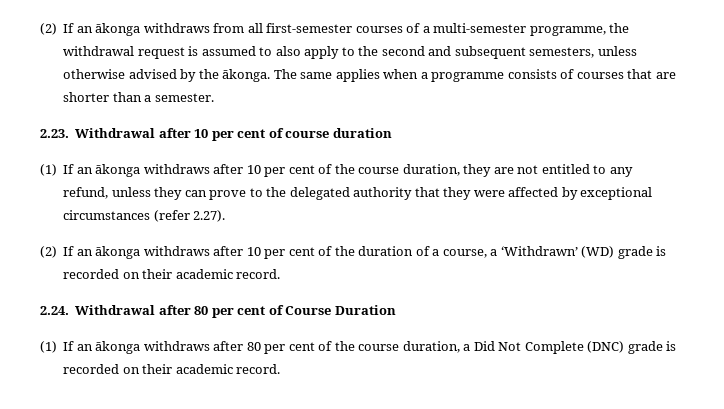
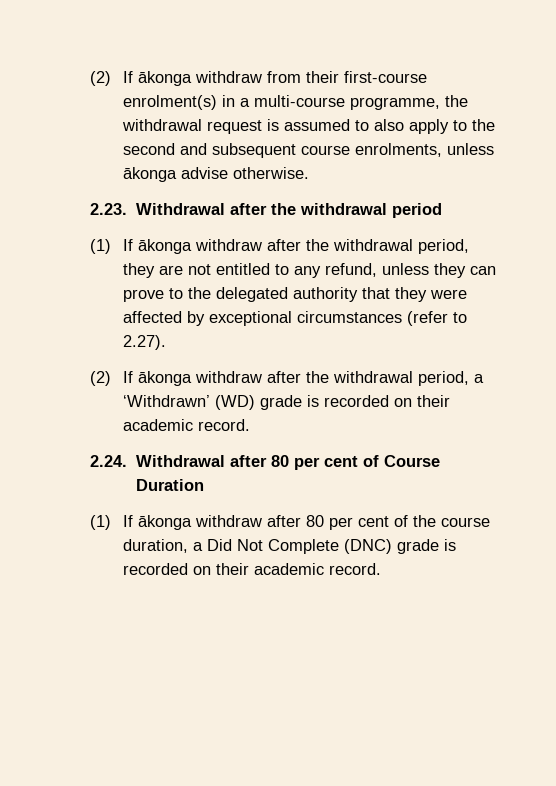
[39,23,527,36] (2) If an ākonga withdraws from all first-semester courses of a multi-semester -> [90,71,427,86] [122,95,345,110] (2) If ākonga withdraw from their first-course enrolment(s) in a multi-course
[529,46,637,58] [63,69,676,82] [63,92,214,102] [39,128,392,141] [39,164,460,177] semesters, unless otherwise advised by the ākonga. The same applies when a programme consists of courses that are shorter than a semester. // 2.23. Withdrawal after 10 per cent of course duration // (1) If an ākonga withdraws after 10 per cent of the course duration, -> [300,143,494,157] [122,167,309,182] [90,203,442,218] [90,239,469,254] course enrolments, unless ākonga advise otherwise. // 2.23. Withdrawal after the withdrawal period // (1) If ākonga withdraw after the withdrawal period,
(190, 216) none -> [452,312,467,323] to
[76,246,487,259] an ākonga withdraws after 10 per cent of the duration of a course, -> [137,371,469,386] ākonga withdraw after the withdrawal period,
[76,341,210,354] an ākonga withdraws -> [137,515,262,530] ākonga withdraw

